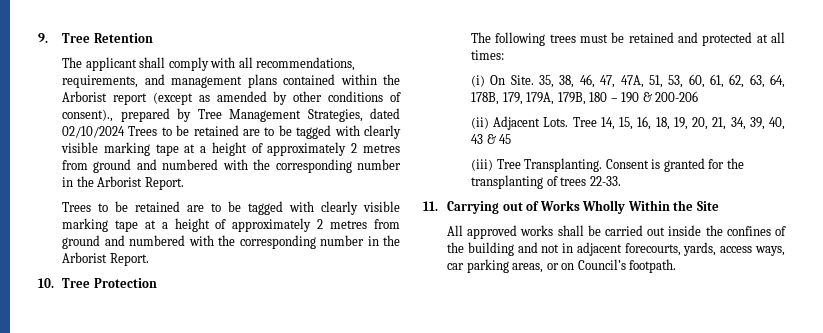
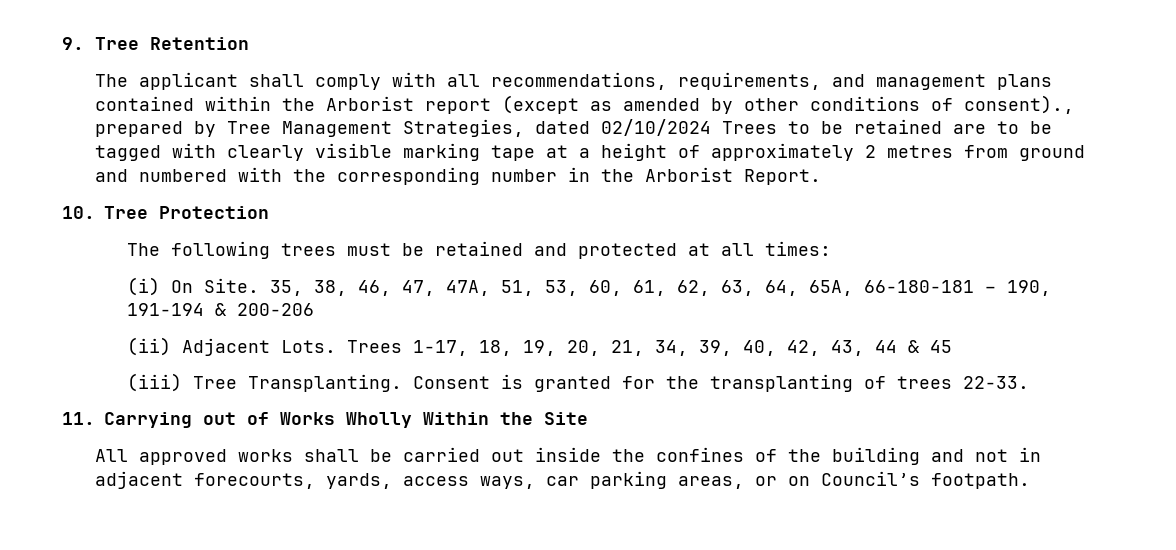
[62,201,400,215] [62,218,400,232] [62,235,401,249] [62,252,149,266] // Trees to be retained are to be tagged with clearly visible marking tape at a height of approximately 2 metres from ground and numbered with the corresponding number in the Arborist Report. -> (821, 177) none
[471,92,640,105] 178B, 179, 179A, 179B, 180 – 190 -> [809,280,1052,296] [127,303,205,316] 65A, 66-180-181 – 190, 191-194
[572,116,652,130] Tree 14, 15, 16, -> [347,340,469,356] Trees 1-17,
[471,134,484,144] 43 -> [787,340,898,356] 42, 43, 44

